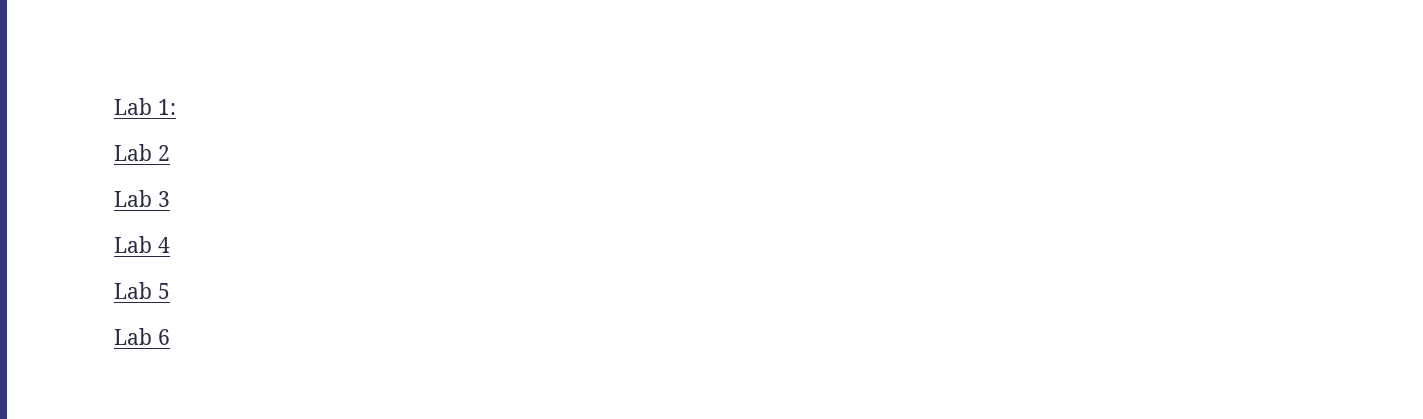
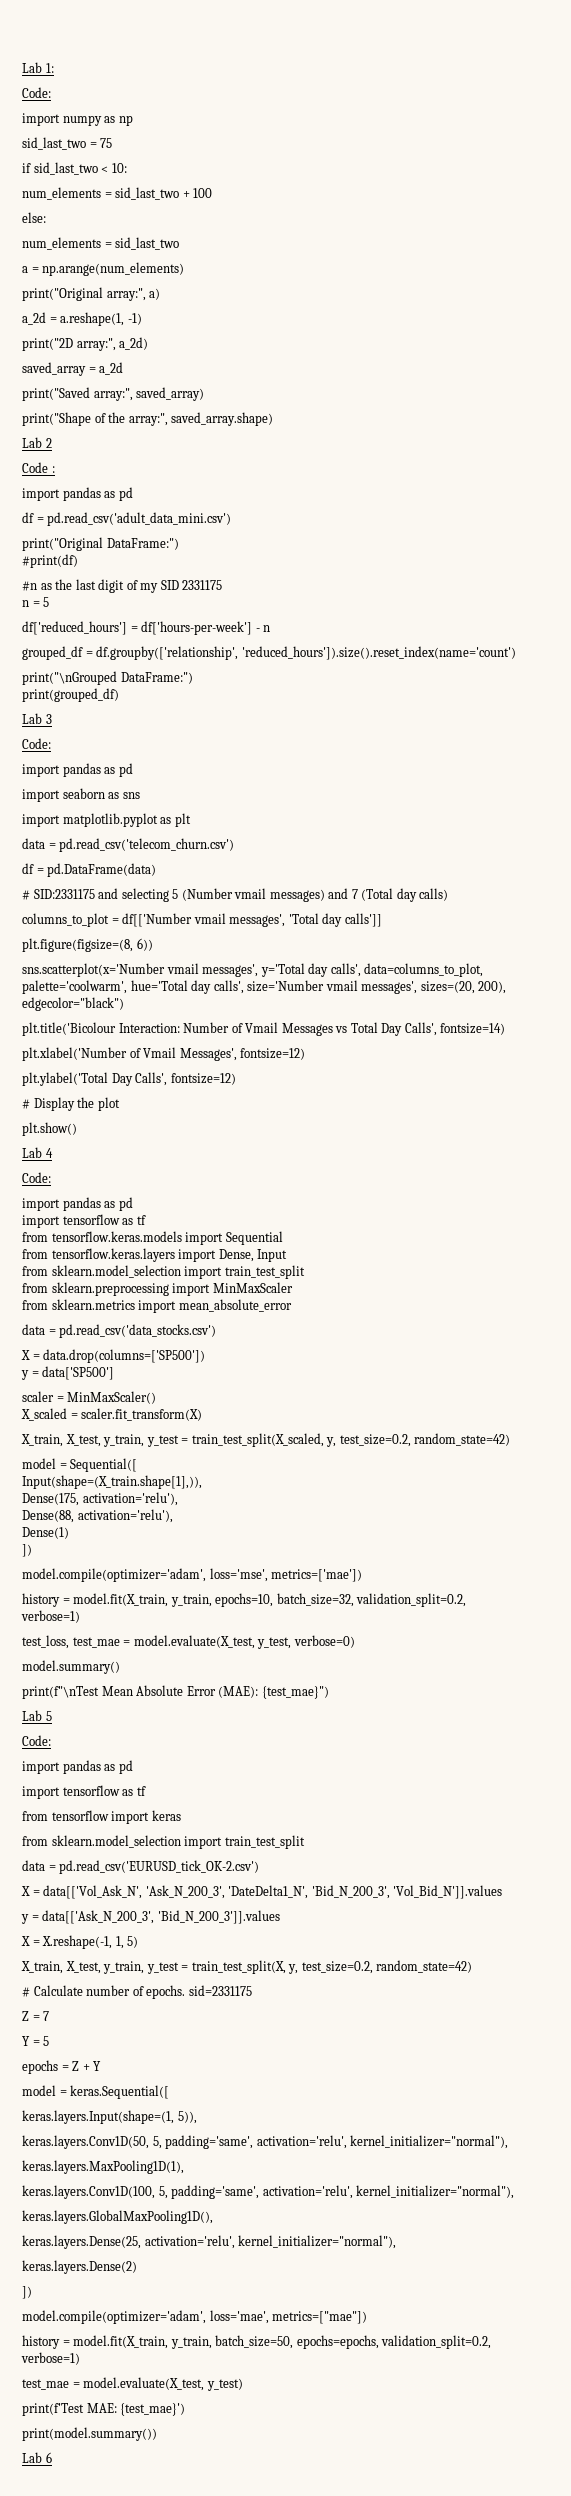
[114,144,170,161] [114,190,170,207] [114,236,170,253] [114,282,170,299] Lab 2 // Lab 3 // Lab 4 // Lab 5 -> [22,87,51,98] [22,113,133,126] [22,137,113,150] [22,162,127,175] [22,187,213,200] [22,212,46,223] [22,237,180,250] [22,262,185,276] [22,287,161,301] [22,312,142,326] [22,337,149,351] [22,362,124,376] [22,387,205,401] [22,412,274,426] [22,437,52,448] [22,462,55,473] [22,487,133,501] [22,512,232,526] [22,537,179,551] [22,554,78,568] [22,579,223,593] [22,597,50,607] [22,621,271,635] [22,646,516,660] [22,671,193,685] [22,688,119,702] [22,713,52,724] [22,738,51,749] [22,763,133,777] [22,788,140,802] [22,813,191,827] [22,838,235,852] [22,863,157,877] [22,888,449,902] [22,913,382,927] [22,938,153,952] [22,963,484,977] [22,980,507,994] [22,997,124,1011] [22,1022,506,1036] [22,1047,306,1061] [22,1072,236,1086] [22,1097,120,1111] [22,1122,77,1136] [22,1147,53,1158] [22,1172,51,1183] [22,1197,133,1211] [22,1214,146,1228] [22,1231,283,1245] [22,1248,288,1262] [22,1265,305,1279] [22,1282,293,1296] [22,1299,292,1313] [22,1324,217,1338] [21,1349,206,1363] [21,1366,115,1380] [22,1391,157,1404] [21,1408,203,1421] [21,1433,511,1447] [22,1458,138,1472] [22,1475,202,1489] [22,1492,178,1506] [22,1509,173,1523] [22,1527,69,1539] [22,1544,32,1557] [22,1568,363,1582] [22,1593,467,1607] [21,1610,80,1623] [22,1635,355,1649] [22,1660,120,1674] [22,1685,329,1699] [22,1710,52,1721] [22,1735,51,1746] [22,1760,133,1774] [22,1785,146,1799] [22,1810,181,1824] [22,1835,305,1849] [22,1860,260,1874] [21,1885,503,1899] [21,1910,280,1924] [21,1935,139,1949] [21,1960,473,1974] [22,1985,252,1999] [22,2011,50,2021] [22,2036,50,2046] [22,2060,102,2074] [22,2085,170,2099] [22,2110,197,2124] [22,2135,509,2149] [22,2160,184,2174] [22,2185,515,2199] [22,2210,213,2224] [22,2235,397,2249] [22,2260,137,2274] [22,2286,32,2299] [22,2310,368,2324] [22,2335,492,2349] [21,2352,80,2365] [22,2377,243,2391] [22,2403,186,2416] [22,2427,157,2441] Code: // import numpy as np // sid_last_two = 75 // if sid_last_two < 10: // num_elements = sid_last_two + 100 // else: // num_elements = sid_last_two // a = np.arange(num_elements) // print("Original array:", a) // a_2d = a.reshape(1, -1) // print("2D array:", a_2d) // saved_array = a_2d // print("Saved array:", saved_array) // print("Shape of the array:", saved_array.shape) // Lab 2 // Code : // import pandas as pd // df = pd.read_csv('adult_data_mini.csv') // print("Original DataFrame:") // #print(df) // #n as the last digit of my SID 2331175 // n = 5 // df['reduced_hours'] = df['hours-per-week'] - n // grouped_df = df.groupby(['relationship', 'reduced_hours']).size().reset_index(name='count') // print("\nGrouped DataFrame:") // print(grouped_df) // Lab 3 // Code: // import pandas as pd // import seaborn as sns // import matplotlib.pyplot as plt // data = pd.read_csv('telecom_churn.csv') // df = pd.DataFrame(data) // # SID:2331175 and selecting 5 (Number vmail messages) and 7 (Total day calls) // columns_to_plot = df[['Number vmail messages', 'Total day calls']] // plt.figure(figsize=(8, 6)) // sns.scatterplot(x='Number vmail messages', y='Total day calls', data=columns_to_plot, palette='coolwarm', hue='Total day calls', size='Number vmail messages', sizes=(20, 200), edgecolor="black") // plt.title('Bicolour Interaction: Number of Vmail Messages vs Total Day Calls', fontsize=14) // plt.xlabel('Number of Vmail Messages', fontsize=12) // plt.ylabel('Total Day Calls', fontsize=12) // # Display the plot // plt.show() // Lab 4 // Code: // import pandas as pd // import tensorflow as tf // from tensorflow.keras.models import Sequential // from tensorflow.keras.layers import Dense, Input // from sklearn.model_selection import train_test_split // from sklearn.preprocessing import MinMaxScaler // from sklearn.metrics import mean_absolute_error // data = pd.read_csv('data_stocks.csv') // X = data.drop(columns=['SP500']) // y = data['SP500'] // scaler = MinMaxScaler() // X_scaled = scaler.fit_transform(X) // X_train, X_test, y_train, y_test = train_test_split(X_scaled, y, test_size=0.2, random_state=42) // model = Sequential([ // Input(shape=(X_train.shape[1],)), // Dense(175, activation='relu'), // Dense(88, activation='relu'), // Dense(1) // ]) // model.compile(optimizer='adam', loss='mse', metrics=['mae']) // history = model.fit(X_train, y_train, epochs=10, batch_size=32, validation_split=0.2, verbose=1) // test_loss, test_mae = model.evaluate(X_test, y_test, verbose=0) // model.summary() // print(f"\nTest Mean Absolute Error (MAE): {test_mae}") // Lab 5 // Code: // import pandas as pd // import tensorflow as tf // from tensorflow import keras // from sklearn.model_selection import train_test_split // data = pd.read_csv('EURUSD_tick_OK-2.csv') // X = data[['Vol_Ask_N', 'Ask_N_200_3', 'DateDelta1_N', 'Bid_N_200_3', 'Vol_Bid_N']].values // y = data[['Ask_N_200_3', 'Bid_N_200_3']].values // X = X.reshape(-1, 1, 5) // X_train, X_test, y_train, y_test = train_test_split(X, y, test_size=0.2, random_state=42) // # Calculate number of epochs. sid=2331175 // Z = 7 // Y = 5 // epochs = Z + Y // model = keras.Sequential([ // keras.layers.Input(shape=(1, 5)), // keras.layers.Conv1D(50, 5, padding='same', activation='relu', kernel_initializer="normal"), // keras.layers.MaxPooling1D(1), // keras.layers.Conv1D(100, 5, padding='same', activation='relu', kernel_initializer="normal"), // keras.layers.GlobalMaxPooling1D(), // keras.layers.Dense(25, activation='relu', kernel_initializer="normal"), // keras.layers.Dense(2) // ]) // model.compile(optimizer='adam', loss='mae', metrics=["mae"]) // history = model.fit(X_train, y_train, batch_size=50, epochs=epochs, validation_split=0.2, verbose=1) // test_mae = model.evaluate(X_test, y_test) // print(f'Test MAE: {test_mae}') // print(model.summary())

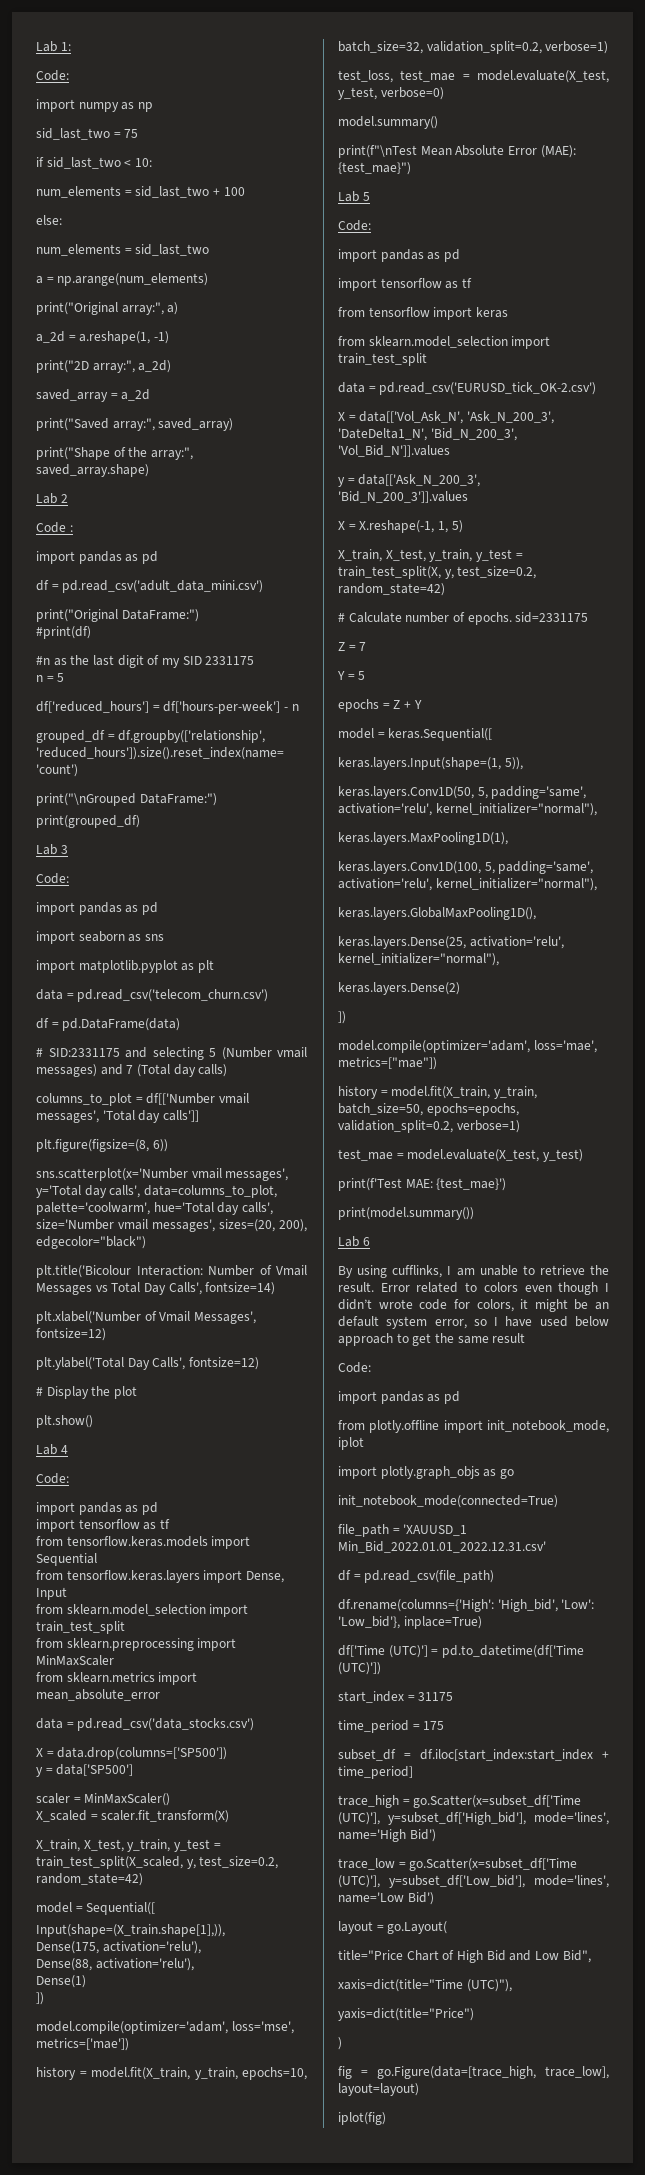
(52, 2457) none -> [338,1265,609,1278] [338,1282,609,1295] [338,1299,609,1312] [338,1316,609,1329] [338,1333,526,1346] [338,1362,371,1373] [338,1391,460,1404] [338,1420,609,1433] [338,1437,364,1450] [338,1466,514,1479] [338,1495,558,1508] [338,1524,468,1537] [338,1541,546,1553] [338,1570,495,1583] [338,1599,595,1612] [338,1616,482,1629] [338,1645,584,1658] [338,1662,381,1675] [338,1691,454,1703] [338,1720,445,1733] [338,1749,609,1761] [338,1766,413,1779] [338,1795,582,1808] [338,1812,609,1825] [338,1829,436,1842] [338,1858,578,1871] [338,1875,609,1888] [338,1892,434,1905] [338,1921,448,1934] [338,1950,591,1963] [338,1979,512,1992] [338,2008,474,2021] [338,2037,342,2050] [338,2066,609,2079] [338,2083,419,2096] [338,2112,386,2125] // By using cufflinks, I am unable to retrieve the result. Error related to colors even though I didn’t wrote code for colors, it might be an default system error, so I have used below approach to get the same result // Code: // import pandas as pd // from plotly.offline import init_notebook_mode, iplot // import plotly.graph_objs as go // init_notebook_mode(connected=True) // file_path = 'XAUUSD_1 Min_Bid_2022.01.01_2022.12.31.csv' // df = pd.read_csv(file_path) // df.rename(columns={'High': 'High_bid', 'Low': 'Low_bid'}, inplace=True) // df['Time (UTC)'] = pd.to_datetime(df['Time (UTC)']) // start_index = 31175 // time_period = 175 // subset_df = df.iloc[start_index:start_index + time_period] // trace_high = go.Scatter(x=subset_df['Time (UTC)'], y=subset_df['High_bid'], mode='lines', name='High Bid') // trace_low = go.Scatter(x=subset_df['Time (UTC)'], y=subset_df['Low_bid'], mode='lines', name='Low Bid') // layout = go.Layout( // title="Price Chart of High Bid and Low Bid", // xaxis=dict(title="Time (UTC)"), // yaxis=dict(title="Price") // ) // fig = go.Figure(data=[trace_high, trace_low], layout=layout) // iplot(fig)

